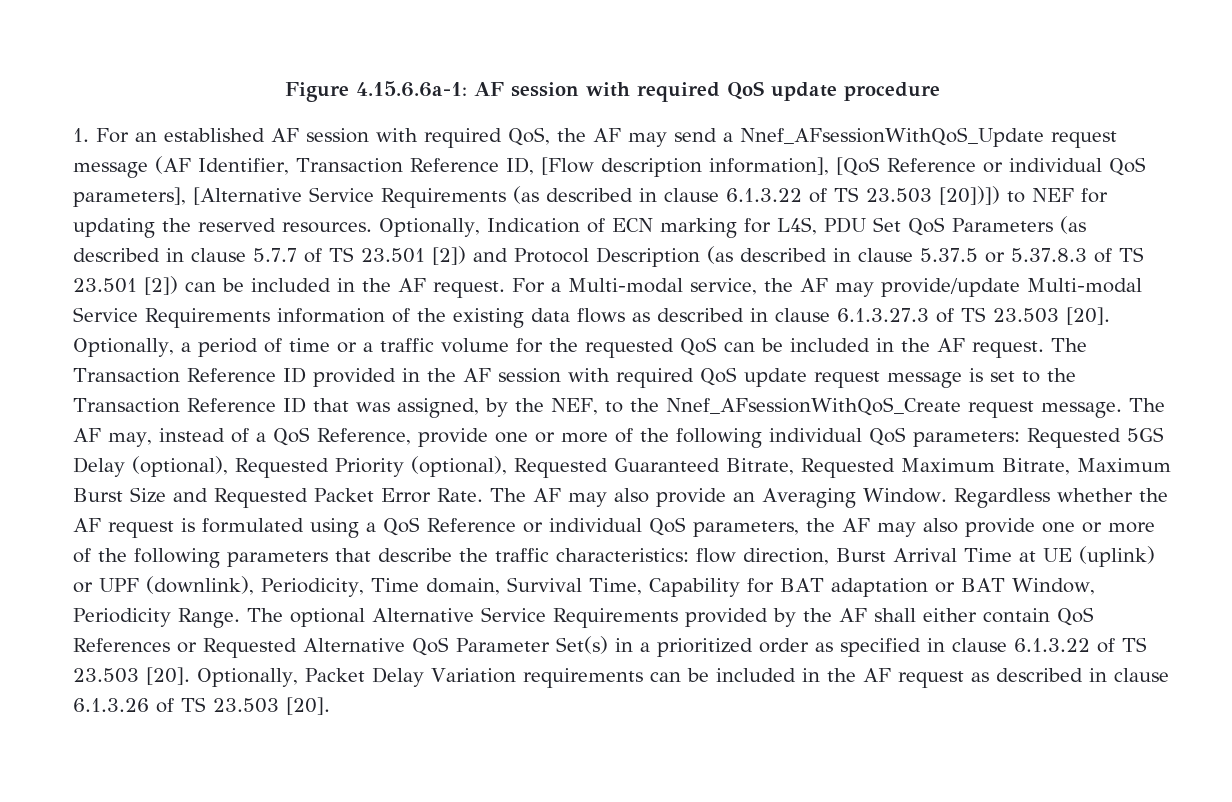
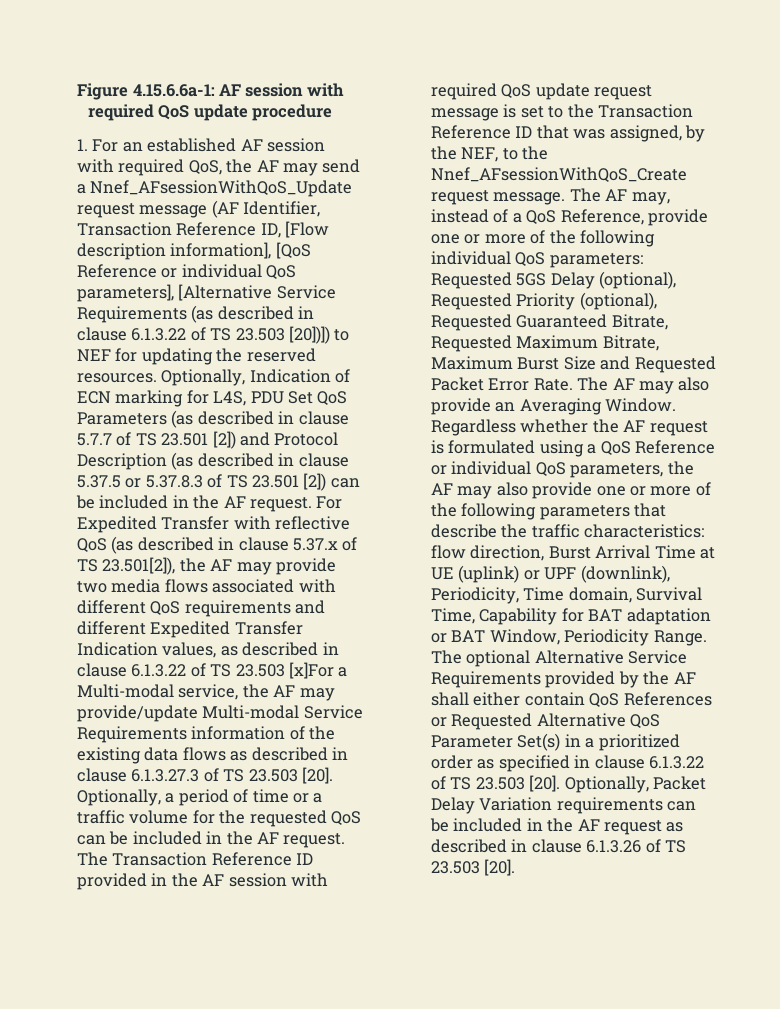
(545, 285) none -> [76,516,351,533] [76,536,358,554] [76,557,336,575] [76,579,336,593] [76,600,326,617] [76,621,303,638] [76,642,339,658] [76,662,334,679] Expedited Transfer with reflective QoS (as described in clause 5.37.x of TS 23.501[2]), the AF may provide two media flows associated with different QoS requirements and different Expedited Transfer Indication values, as described in clause 6.1.3.22 of TS 23.503 [x]For

